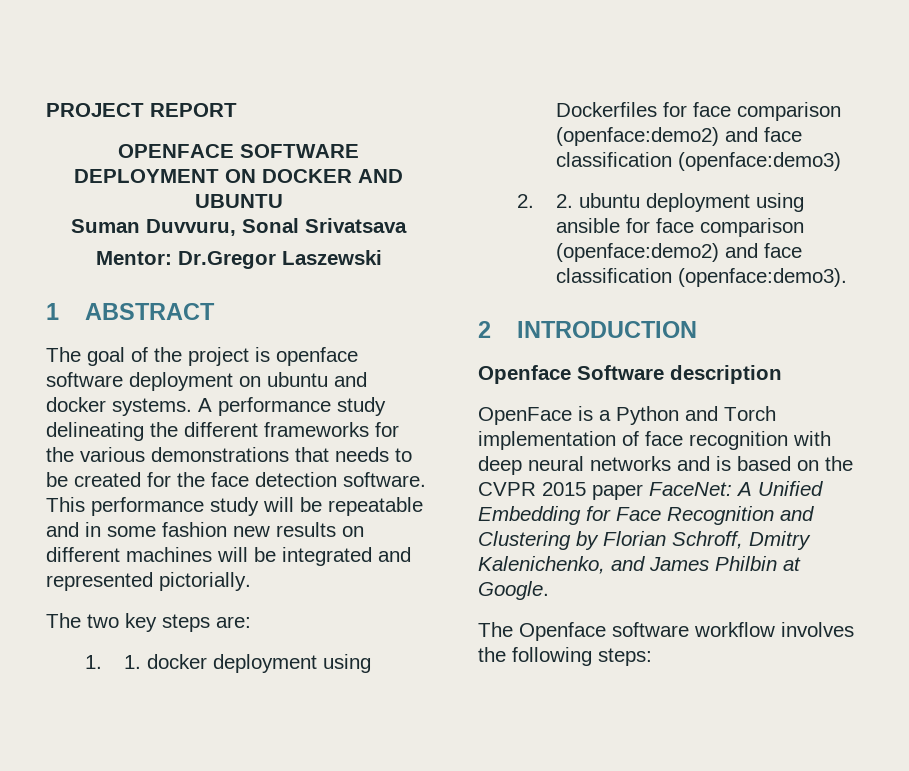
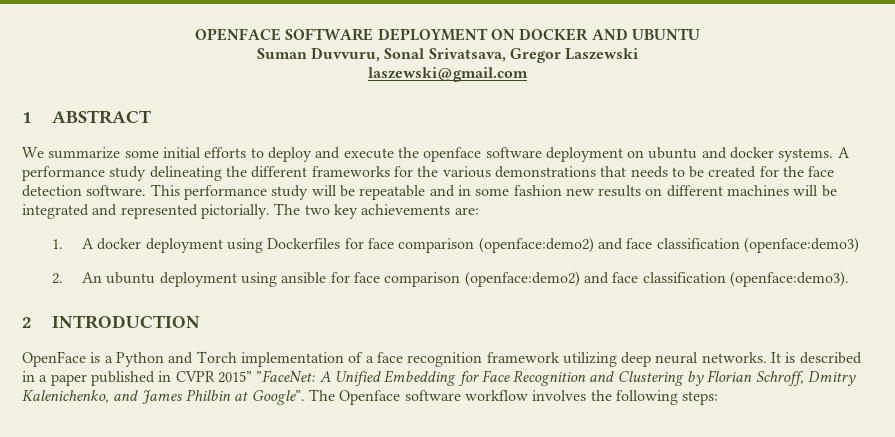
[46,103,237,117] PROJECT REPORT // -> (195, 34) none
[305,218,407,233] [95,250,382,269] [46,303,216,320] [46,347,270,366] Srivatsava // Mentor: Dr.Gregor Laszewski // 1 ABSTRACT // The goal of the project is -> [428,48,639,63] [368,67,528,82] [22,110,151,124] [22,147,419,162] Srivatsava, Gregor Laszewski // laszewski@gmail.com // 1 ABSTRACT // We summarize some initial efforts to deploy and execute the
(251, 581) // -> (270, 211) none
[162,614,210,632] steps -> [361,204,451,215] achievements
[124,655,142,669] 1. -> [81,238,94,249] A
[556,194,574,208] 2. -> [81,272,102,283] An
[478,365,782,384] // Openface Software description -> (200, 322) none
(639, 438) none -> [365,356,374,363] a
[793,431,831,446] [478,456,853,475] [478,482,732,500] with deep neural networks and is based on the CVPR 2015 paper FaceNet: -> [486,352,862,367] [22,370,316,386] framework utilizing deep neural networks. It is described in a paper published in CVPR 2015” ”FaceNet:
[478,581,549,600] Google. // -> [251,390,305,405] Google”.

